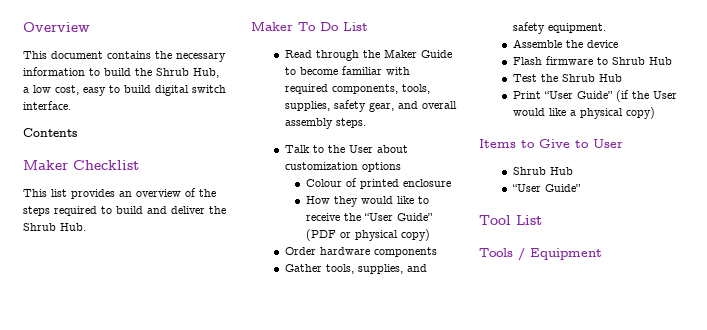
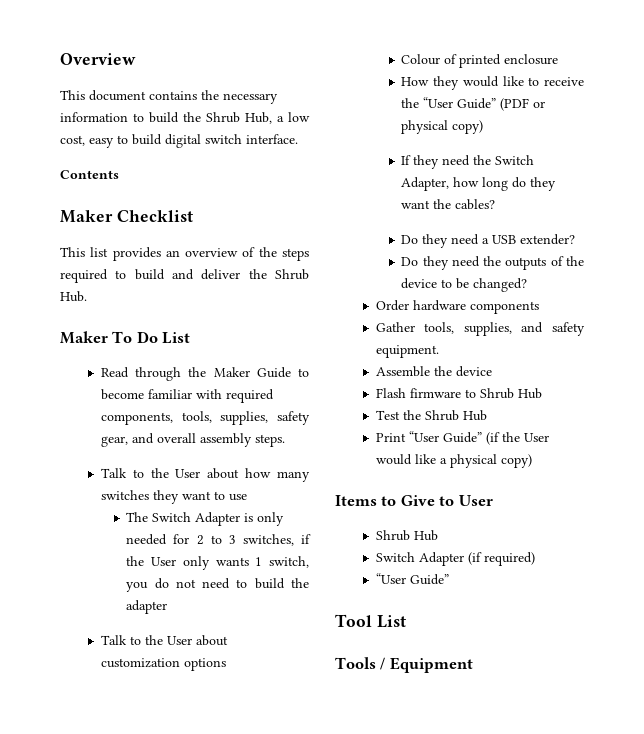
(366, 123) none -> [100,468,310,482] [100,490,247,504] [126,512,285,526] [126,534,311,546] [126,556,309,570] [126,578,309,592] [126,600,168,614] // Talk to the User about how many switches they want to use // The Switch Adapter is only needed for 2 to 3 switches, if the User only wants 1 switch, you do not need to build the adapter
(430, 235) none -> [401,155,535,169] [401,177,557,191] [401,199,496,210] [401,234,576,248] [401,256,584,270] [401,278,528,292] // If they need the Switch Adapter, how long do they want the cables? // Do they need a USB extender? // Do they need the outputs of the device to be changed?
(573, 171) none -> [375,552,535,566] // Switch Adapter (if required)

